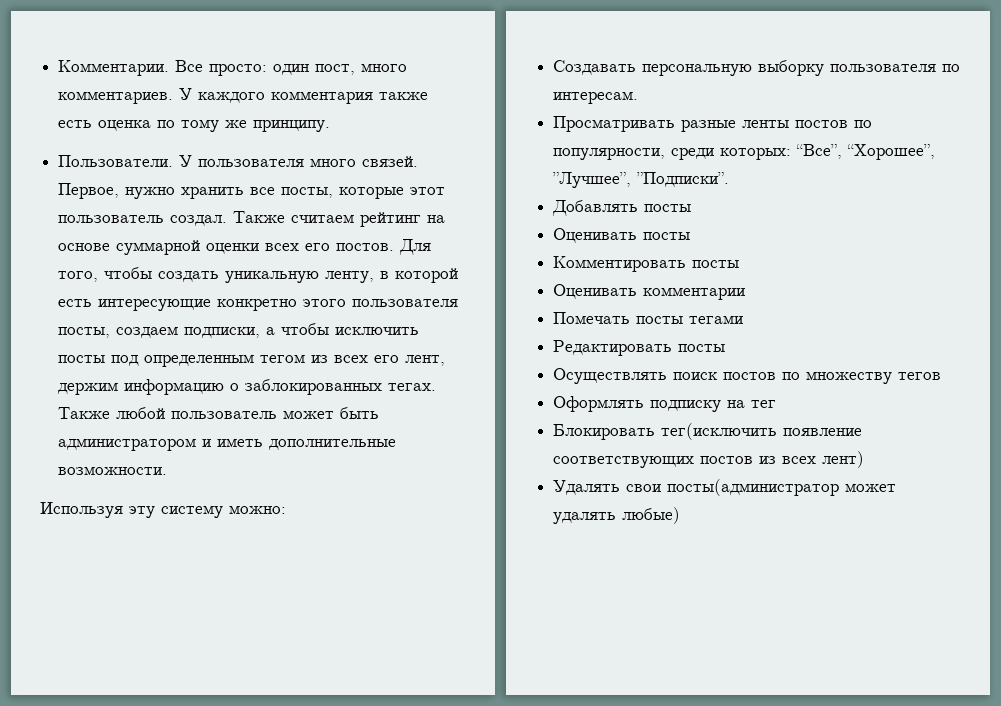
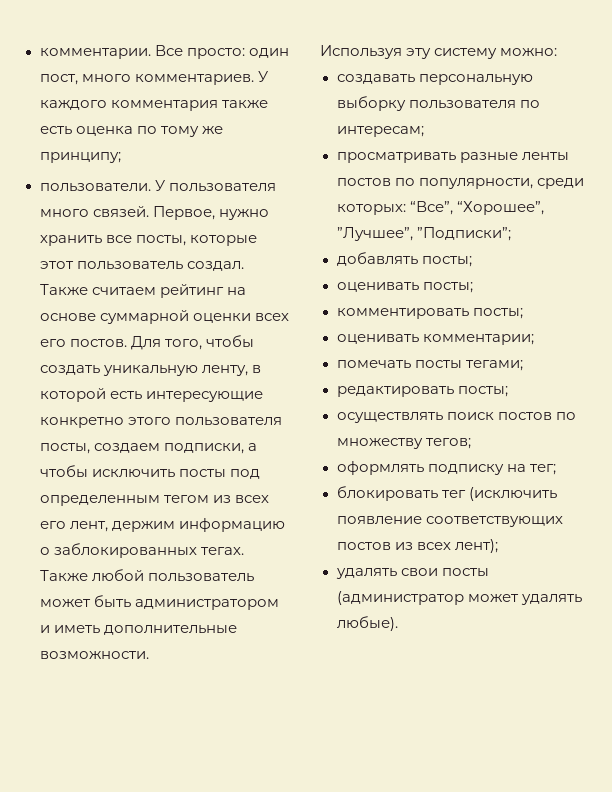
[58,60,170,76] Комментарии. -> [39,48,151,59] комментарии.
[253,120,331,132] [58,155,174,167] принципу. // Пользователи. -> [39,152,121,163] [39,183,151,192] принципу; // пользователи.
[553,60,637,75] Создавать -> [336,74,415,84] создавать
[553,91,639,104] [553,116,676,132] интересам. // Просматривать -> [336,126,424,137] [336,152,456,163] интересам; // просматривать
[637,172,730,187] [552,200,692,216] [553,228,691,243] [553,256,740,272] [553,284,746,300] [553,312,744,324] [553,340,726,356] [553,368,942,384] [553,396,746,412] ”Подписки”. // Добавлять посты // Оценивать посты // Комментировать посты // Оценивать комментарии // Помечать посты тегами // Редактировать посты // Осуществлять поиск постов по множеству тегов // Оформлять подписку на -> [416,227,511,241] [336,252,472,267] [336,282,473,293] [336,308,523,319] [336,334,534,345] [336,360,523,371] [336,386,508,397] [336,412,576,423] [336,438,471,449] [336,461,556,475] [336,486,438,501] ”Подписки”; // добавлять посты; // оценивать посты; // комментировать посты; // оценивать комментарии; // помечать посты тегами; // редактировать посты; // осуществлять поиск постов по множеству тегов; // оформлять подписку на тег; // блокировать
[553,423,778,440] // Блокировать тег(исключить -> [468,487,557,501] (исключить
[822,451,865,468] [553,479,840,496] лент) // Удалять свои посты(администратор -> [454,539,498,553] [335,568,489,579] [336,591,464,605] лент); // удалять свои посты (администратор
[622,507,681,524] любые) -> [336,616,398,631] любые).

